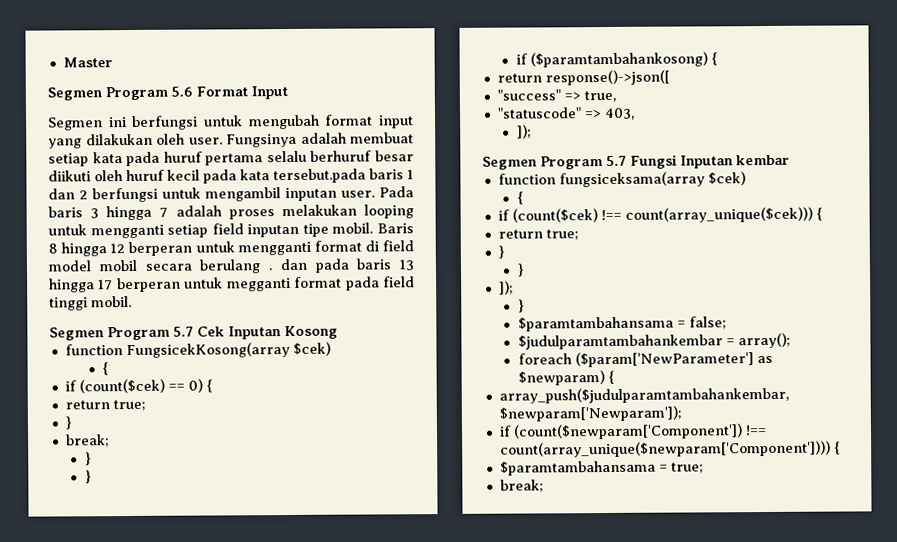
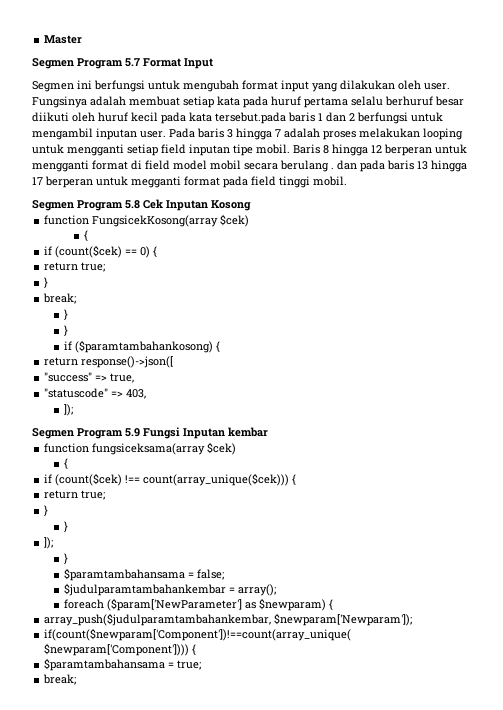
[171,86,193,97] 5.6 -> [125,58,140,67] 5.7
[173,326,194,337] 5.7 -> [125,200,140,209] 5.8
[606,155,627,167] 5.7 -> [125,428,140,437] 5.9
[498,423,767,440] [499,440,831,458] if (count($newparam['Component']) !== count(array_unique($newparam['Component']))) -> [44,628,352,641] [44,643,190,656] if(count($newparam['Component'])!==count(array_unique( $newparam['Component'])))

